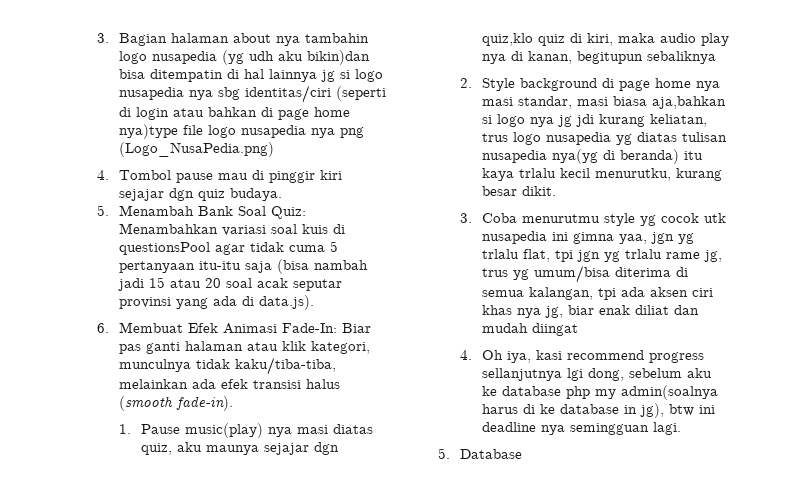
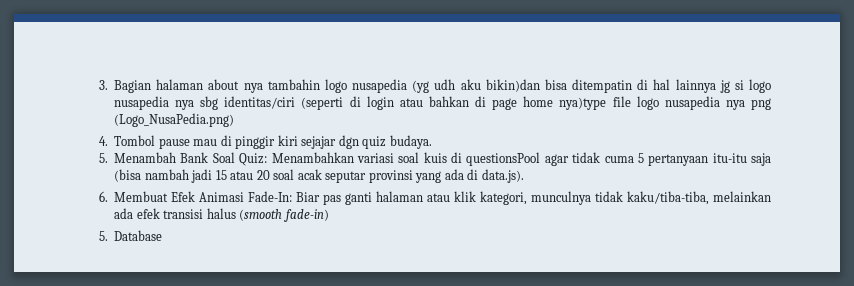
[175,396,233,411] [118,423,373,438] [140,442,339,455] [481,33,729,46] [481,51,716,64] [459,78,720,91] [481,96,726,109] [481,114,707,127] [481,132,727,145] [481,149,703,164] [481,168,722,181] [481,186,556,196] [459,213,726,226] [481,231,694,244] [481,249,722,262] [481,265,688,283] [481,287,713,300] [481,305,699,318] [481,323,578,336] [459,350,704,363] [481,368,712,381] [481,385,718,400] [481,403,715,418] [481,422,681,435] fade-in). // 1. Pause music(play) nya masi diatas quiz, aku maunya sejajar dgn quiz,klo quiz di kiri, maka audio play nya di kanan, begitupun sebaliknya // 2. Style background di page home nya masi standar, masi biasa aja,bahkan si logo nya jg jdi kurang keliatan, trus logo nusapedia yg diatas tulisan nusapedia nya(yg di beranda) itu kaya trlalu kecil menurutku, kurang besar dikit. // 3. Coba menurutmu style yg cocok utk nusapedia ini gimna yaa, jgn yg trlalu flat, tpi jgn yg trlalu rame jg, trus yg umum/bisa diterima di semua kalangan, tpi ada aksen ciri khas nya jg, biar enak diliat dan mudah diingat // 4. Oh iya, kasi recommend progress sellanjutnya lgi dong, sebelum aku ke database php my admin(soalnya harus di ke database in jg), btw ini deadline nya semingguan lagi. -> [283,209,329,222] fade-in)

